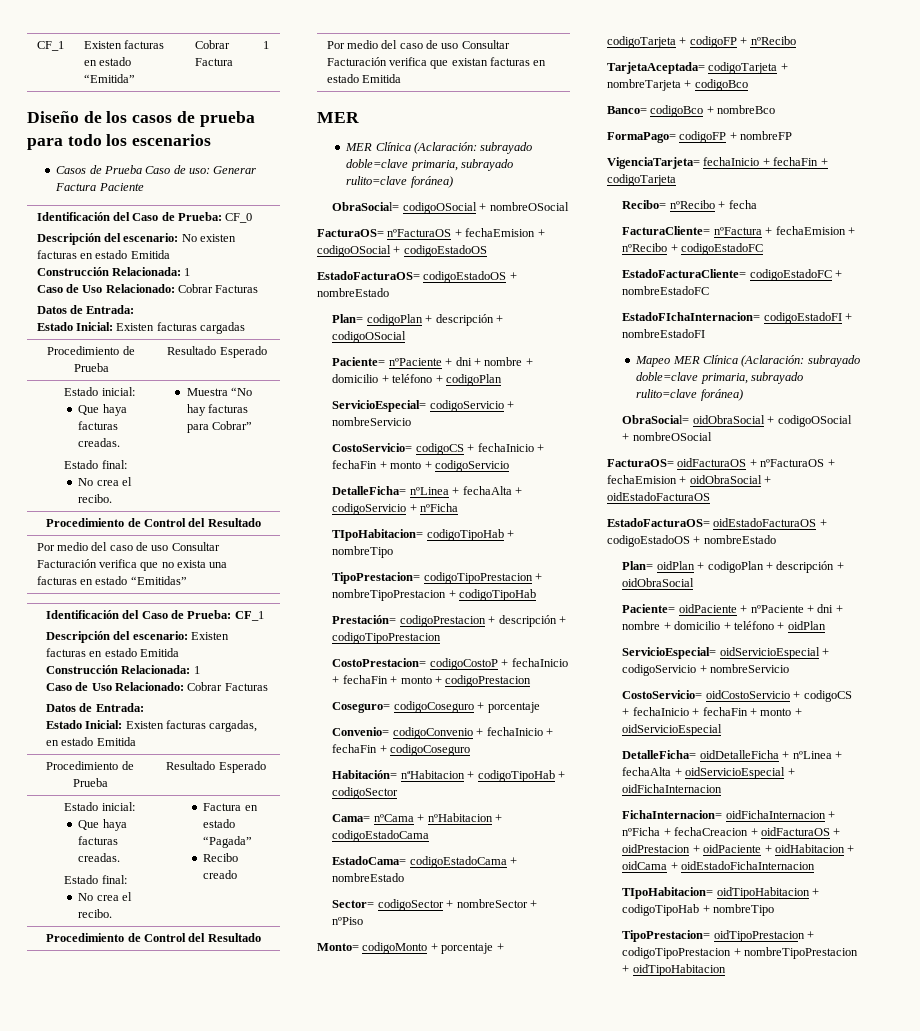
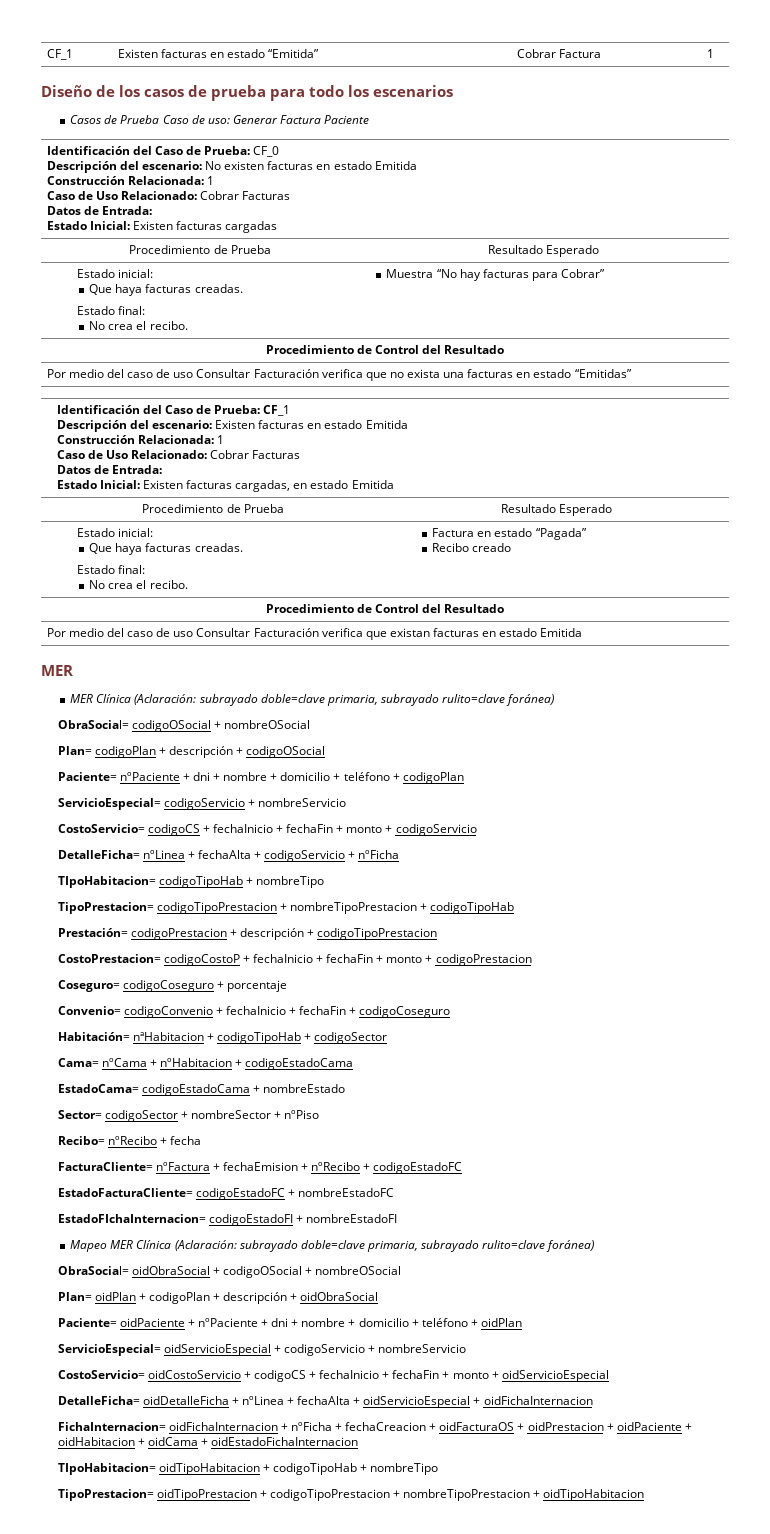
[317,228,545,237] [317,245,487,257] [317,271,517,283] [317,288,389,297] // FacturaOS= nºFacturaOS + fechaEmision + codigoOSocial + codigoEstadoOS // EstadoFacturaOS= codigoEstadoOS + nombreEstado -> (310, 724) none
[317,942,504,954] [607,36,796,48] [607,62,788,74] [607,79,748,91] [607,105,776,117] [607,131,793,143] [607,157,828,169] [607,174,676,186] // Monto= codigoMonto + porcentaje + codigoTarjeta + codigoFP + nºRecibo // TarjetaAceptada= codigoTarjeta + nombreTarjeta + codigoBco // Banco= codigoBco + nombreBco // FormaPago= codigoFP + nombreFP // VigenciaTarjeta= fechaInicio + fechaFin + codigoTarjeta -> (320, 1114) none
[607,458,835,467] [607,475,772,484] [607,492,710,501] [607,518,827,527] [607,535,776,547] // FacturaOS= oidFacturaOS + nºFacturaOS + fechaEmision + oidObraSocial + oidEstadoFacturaOS // EstadoFacturaOS= oidEstadoFacturaOS + codigoEstadoOS + nombreEstado -> (402, 1270) none

